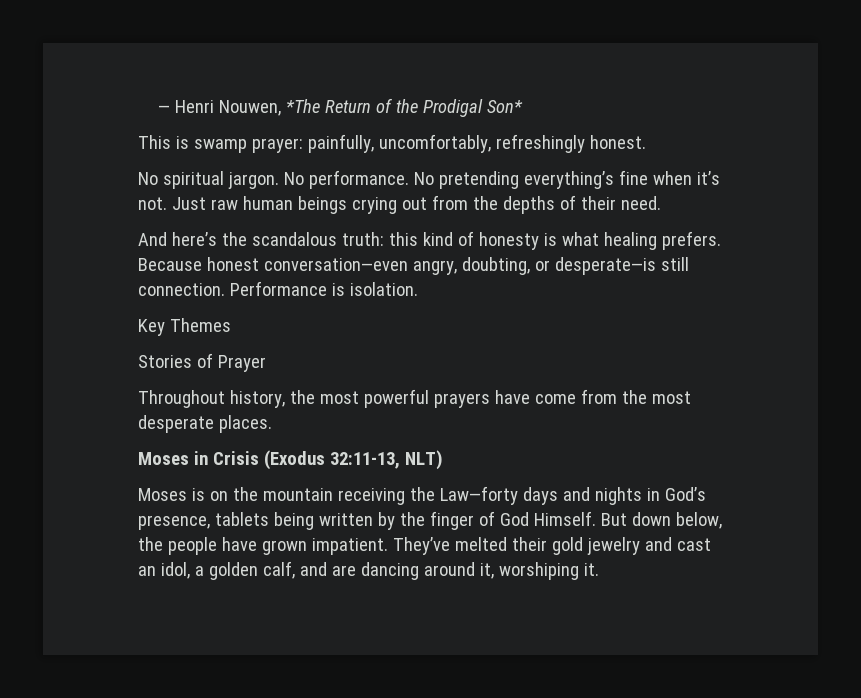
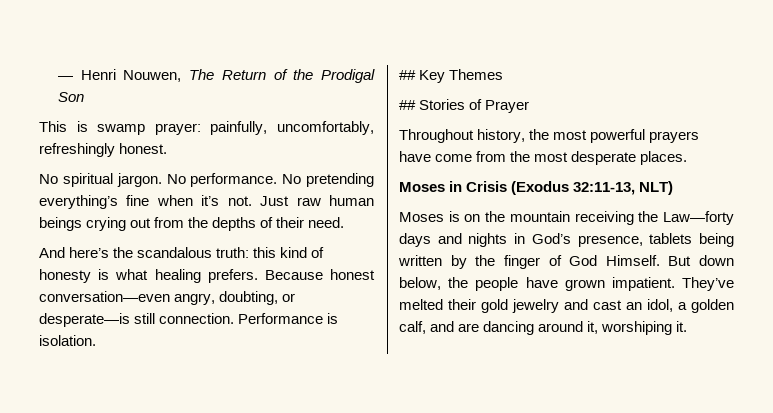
[286,99,321,113] *The -> [189,69,215,80] The
[487,100,524,113] Son* -> [58,92,85,102] Son
(418, 289) none -> [399,70,416,80] ##
(231, 325) none -> [399,100,416,110] ##

